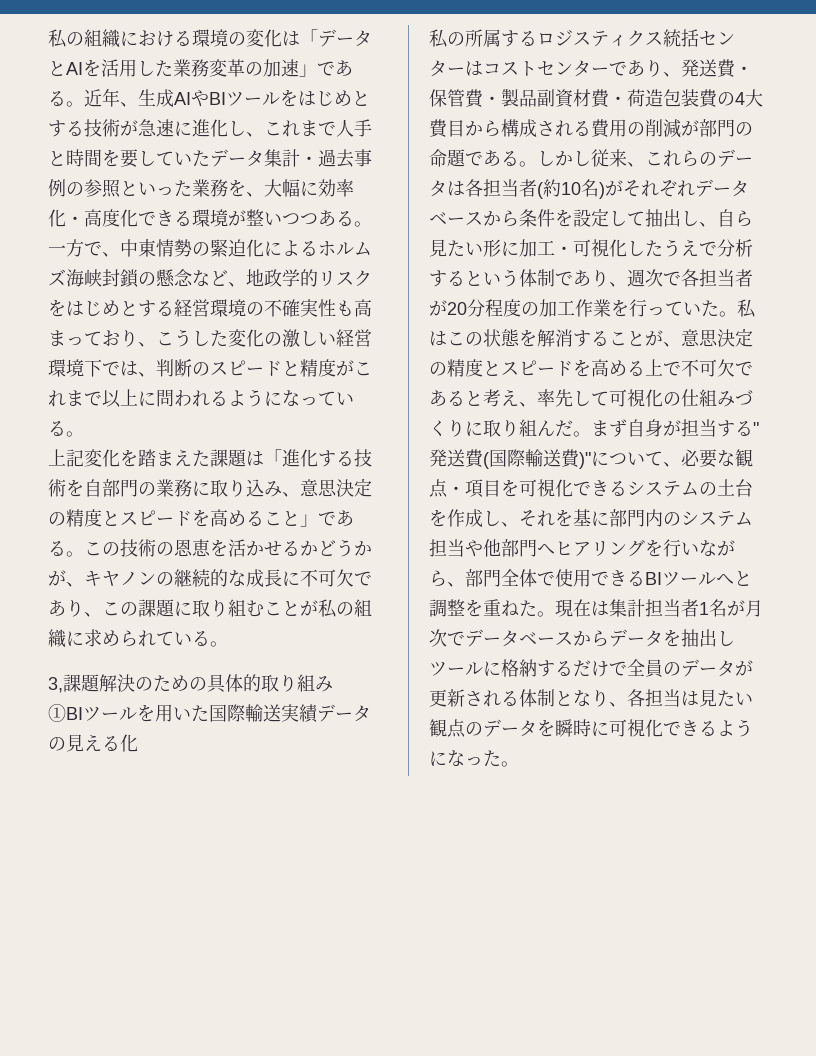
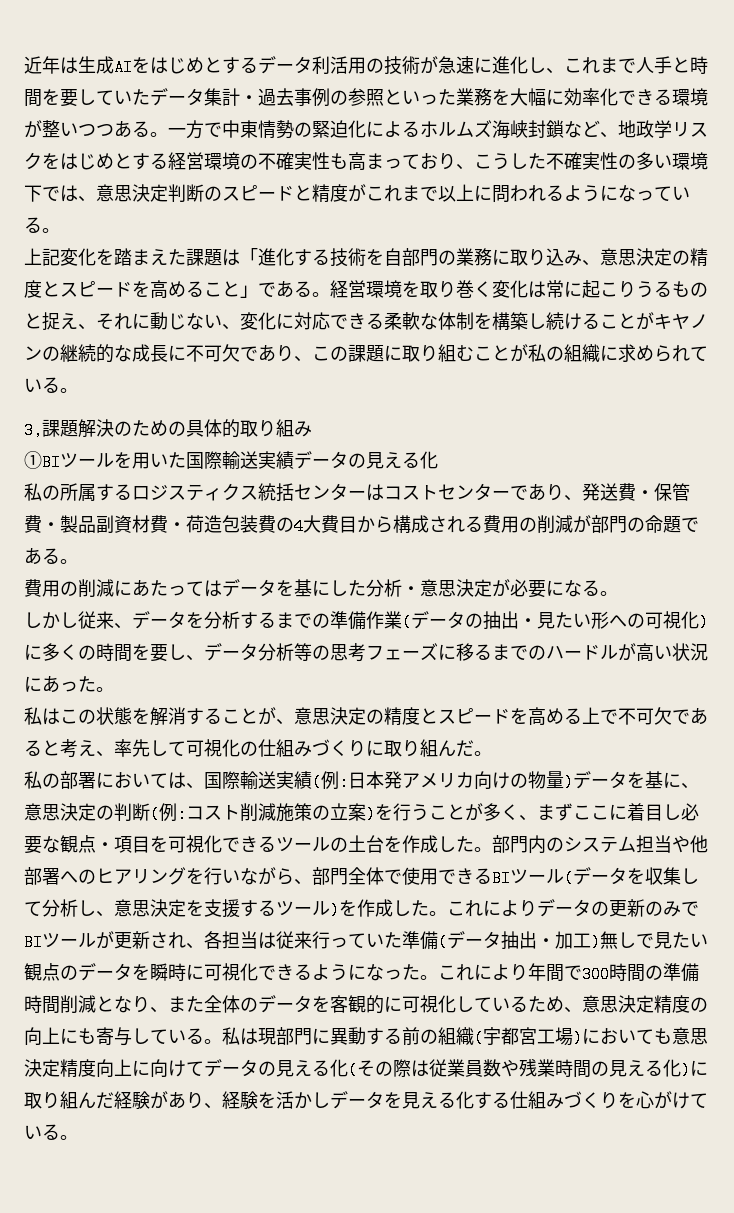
[48,29,372,48] [48,59,353,77] [48,88,370,107] [48,120,84,137] 私の組織における環境の変化は「データとAIを活用した業務変革の加速」である。近年、生成AIやBIツールをはじめとする -> [24,56,384,76] 近年は生成AIをはじめとするデータ利活用の
[246,192,264,197] 、 -> (510, 97) none
[66,209,138,227] ・高度化 -> (618, 97) none
[102,252,120,257] 、 -> (222, 129) none
[138,269,193,287] の懸念 -> (564, 129) none
[300,269,318,287] 的 -> (672, 129) none
[228,329,372,348] 変化の激しい経営 -> [546,152,672,170] 不確実性の多い
(156, 374) none -> [96,184,168,202] 意思決定
[84,539,372,557] [48,570,84,587] この技術の恩恵を活かせるかどうかが、 -> [330,280,708,298] [24,312,654,330] 経営環境を取り巻く変化は常に起こりうるものと捉え、それに動じない、変化に対応できる柔軟な体制を構築し続けることが
[537,149,753,167] [429,179,749,199] [429,208,753,227] [429,239,753,257] [429,269,753,287] [429,299,737,317] しかし従来、これらのデータは各担当者(約10名)がそれぞれデータベースから条件を設定して抽出し、自ら見たい形に加工・可視化したうえで分析するという体制であり、週次で各担当者が20分程度の加工作業を行っていた。 -> [24,579,618,598] [24,611,709,631] [24,643,708,662] [24,675,114,693] // 費用の削減にあたってはデータを基にした分析・意思決定が必要になる。 // しかし従来、データを分析するまでの準備作業(データの抽出・見たい形への可視化)に多くの時間を要し、データ分析等の思考フェーズに移るまでのハードルが高い状況にあった。 //
[591,419,759,437] [429,449,681,469] まず自身が担当する"発送費(国際輸送費)"について、 -> [24,771,699,791] [24,803,681,823] // 私の部署においては、国際輸送実績(例:日本発アメリカ向けの物量)データを基に、意思決定の判断(例:コスト削減施策の立案)を行うことが多く、まずここに着目し
[627,481,699,497] システム -> [276,837,330,852] ツール
[501,509,609,527] 、それを基に -> [456,836,492,852] た。
[519,539,555,557] 門へ -> [42,868,96,885] 署への
[716,571,752,586] [429,599,763,617] [429,629,735,647] [429,659,753,677] [429,689,699,707] へと調整を重ねた。現在は集計担当者1名が月次でデータベースからデータを抽出しツールに格納するだけで全員のデータが更新される体制となり、各担当は -> [564,867,699,887] [24,899,699,919] [24,931,654,951] (データを収集して分析し、意思決定を支援するツール)を作成した。これによりデータの更新のみでBIツールが更新され、各担当は従来行っていた準備(データ抽出・加工)無しで
(519, 764) none -> [438,963,699,983] [24,995,708,1014] [24,1027,708,1047] [24,1059,708,1079] [24,1091,708,1110] [24,1124,78,1140] これにより年間で300時間の準備時間削減となり、また全体のデータを客観的に可視化しているため、意思決定精度の向上にも寄与している。私は現部門に異動する前の組織(宇都宮工場)においても意思決定精度向上に向けてデータの見える化(その際は従業員数や残業時間の見える化)に取り組んだ経験があり、経験を活かしデータを見える化する仕組みづくりを心がけている。

